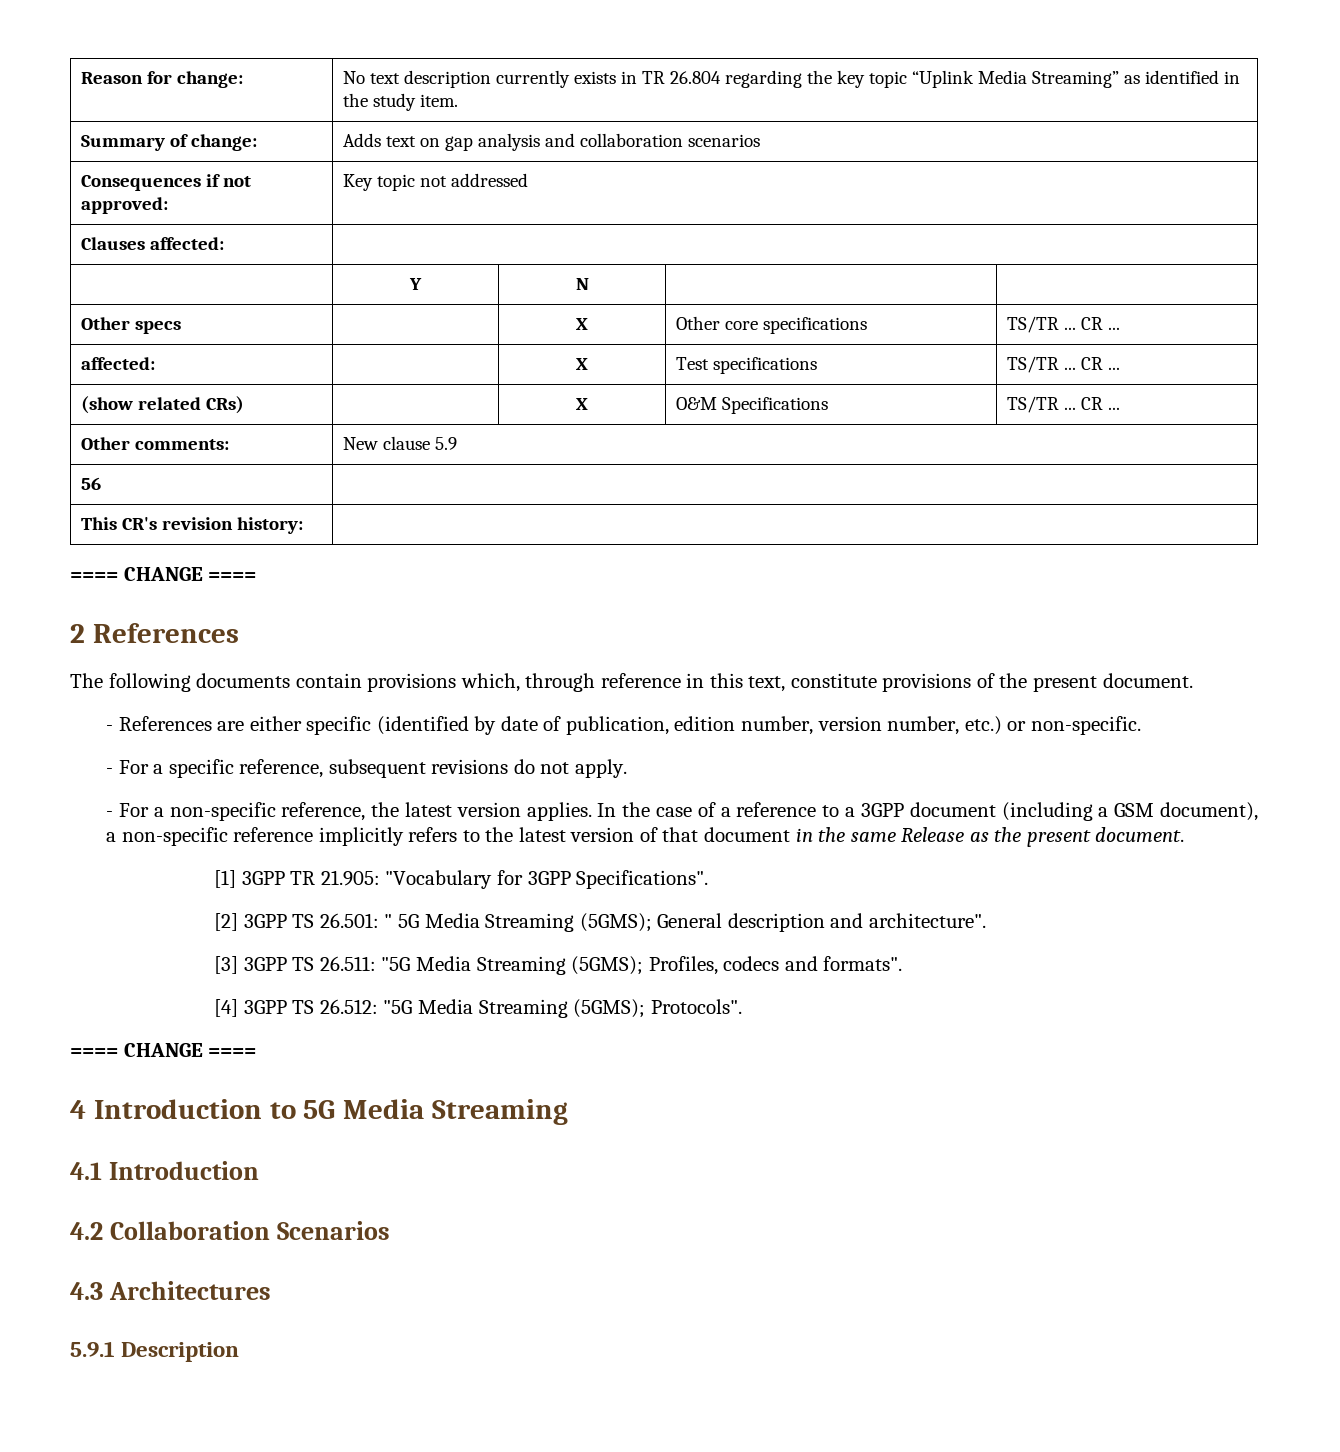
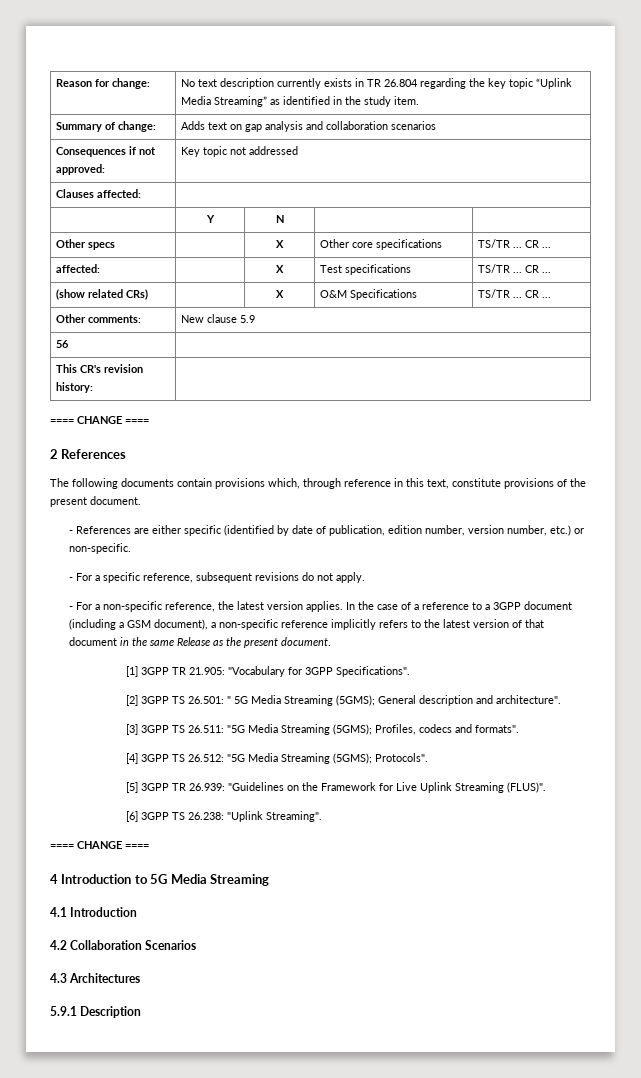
(742, 1006) none -> [126,782,547,793] [126,811,323,822] // [5] 3GPP TR 26.939: "Guidelines on the Framework for Live Uplink Streaming (FLUS)". // [6] 3GPP TS 26.238: "Uplink Streaming".

